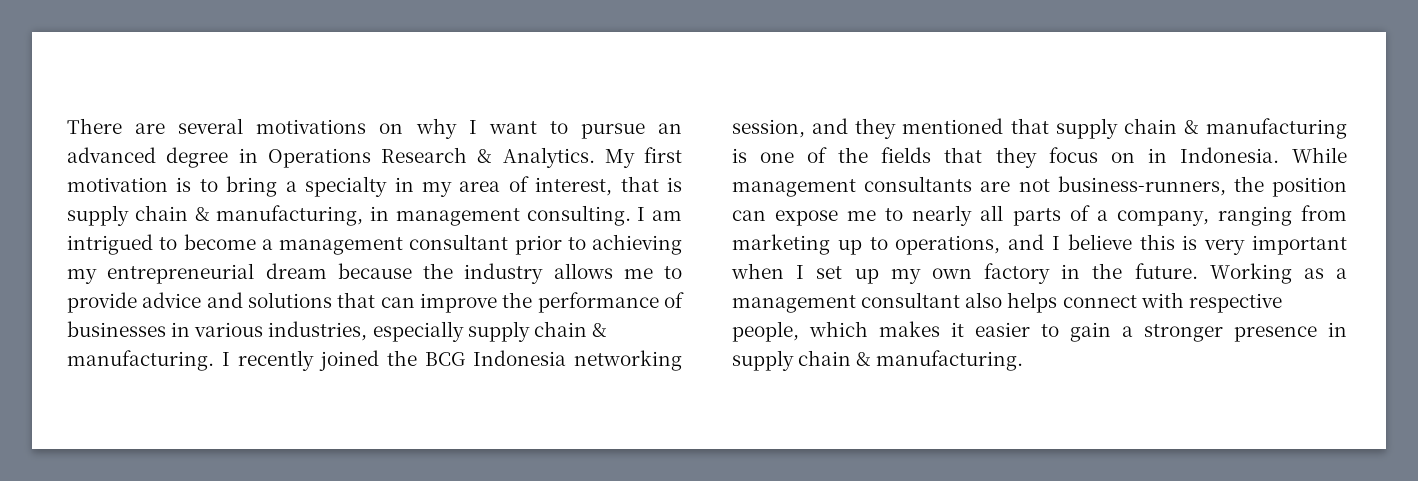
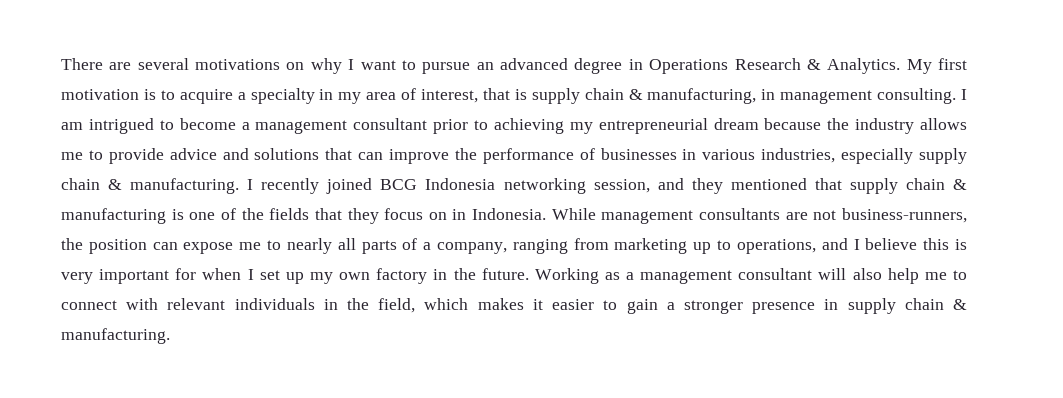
[226,176,278,197] bring -> [179,89,233,104] acquire
[387,350,417,366] the -> (373, 186) none
(1347, 245) none -> [175,268,197,280] for
[965,292,1282,313] [732,321,799,342] also helps connect with respective people, -> [818,268,967,284] [61,298,416,313] will also help me to connect with relevant individuals in the field,

